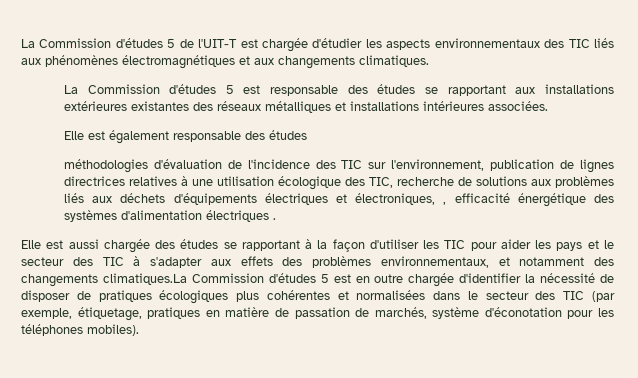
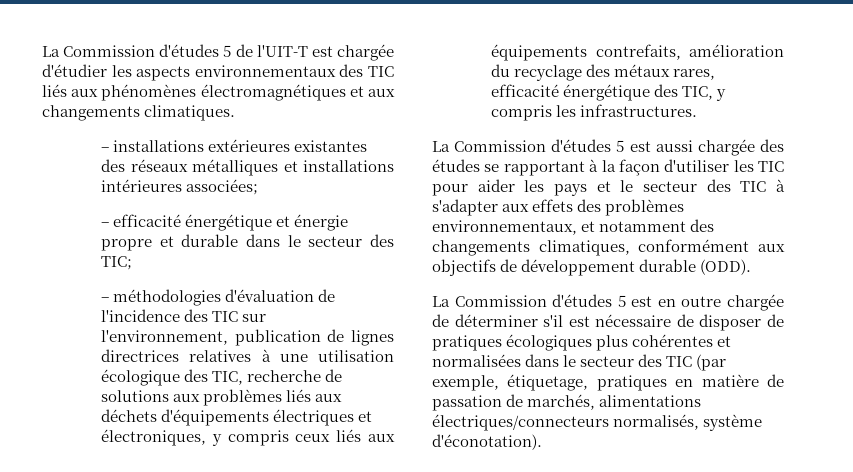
[63,84,536,96] La Commission d'études 5 est responsable des études se rapportant aux -> [101,147,110,152] –
[487,101,548,111] [63,130,307,144] associées. // Elle est également responsable des études // -> [186,179,259,195] [101,214,349,231] [101,234,394,251] [101,256,133,270] [101,297,110,302] associées; // – efficacité énergétique et énergie propre et durable dans le secteur des TIC; // –
[443,193,614,207] [63,210,276,222] [21,240,41,249] , efficacité énergétique des systèmes d'alimentation électriques . // Elle -> [211,429,395,446] [491,44,784,61] [491,64,716,81] [491,84,727,101] [491,104,698,121] [432,139,625,152] y compris ceux liés aux équipements contrefaits, amélioration du recyclage des métaux rares, efficacité énergétique des TIC, y compris les infrastructures. // La Commission d'études 5
[102,273,187,285] climatiques.La -> [538,239,785,256] [432,259,752,276] [432,296,450,307] climatiques, conformément aux objectifs de développement durable (ODD). // La
[459,273,596,283] d'identifier la nécessité -> [432,314,672,327] de déterminer s'il est nécessaire
[432,307,614,319] [21,324,139,336] système d'éconotation pour les téléphones mobiles). -> [599,395,702,407] [432,414,763,431] [432,434,542,450] alimentations électriques/connecteurs normalisés, système d'éconotation).

